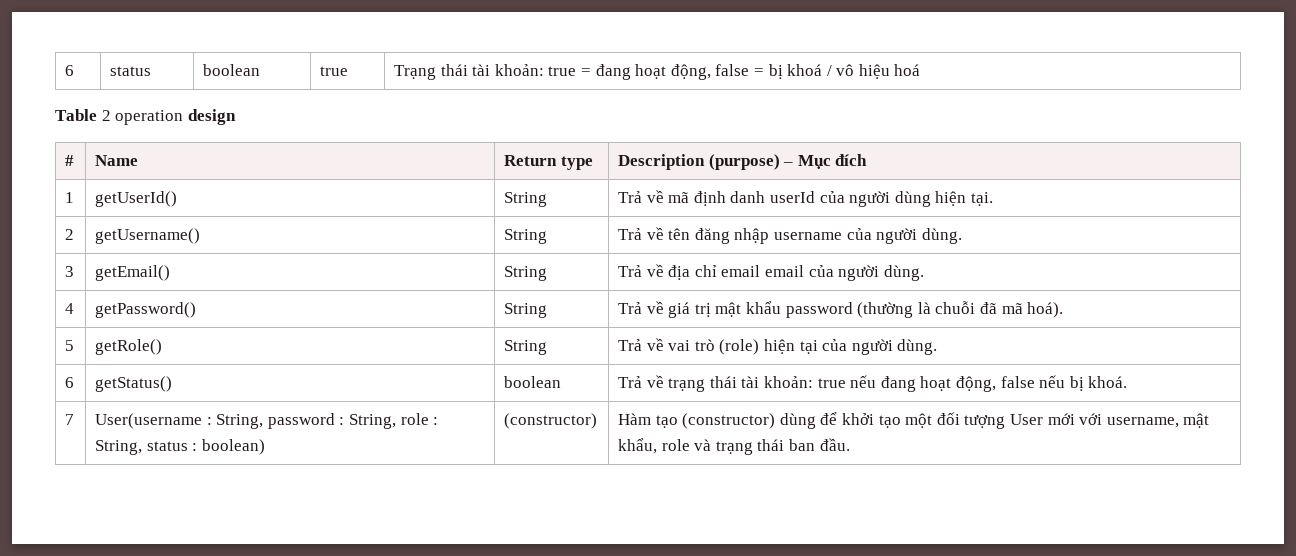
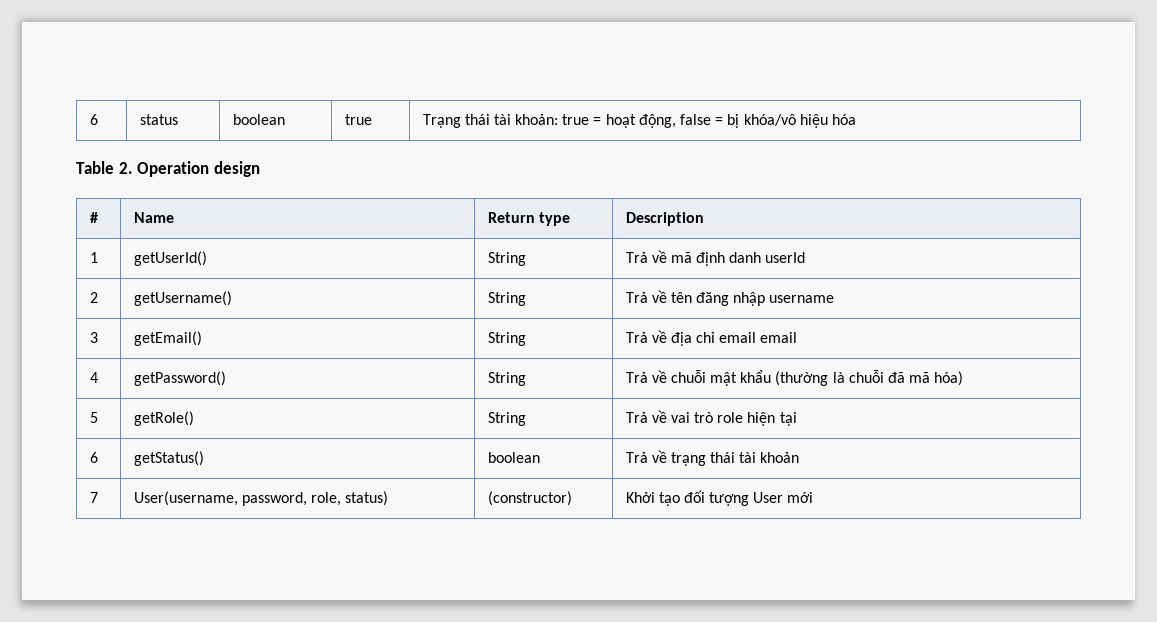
[595,64,631,80] đang -> (602, 121) none
[787,64,921,79] khoá / vô hiệu hoá -> [743,114,856,128] khóa/vô hiệu hóa
[101,110,184,125] 2 operation -> [118,161,210,177] 2. Operation
[708,154,868,170] (purpose) – Mục đích -> (704, 219) none
[819,191,993,207] của người dùng hiện tại. -> (806, 257) none
[846,228,962,244] của người dùng. -> (835, 299) none
[808,265,924,281] của người dùng. -> (798, 337) none
[668,302,711,318] giá trị -> [670,370,706,383] chuỗi
[785,302,853,318] password -> (772, 376) none
[1027,302,1064,318] hoá). -> [934,371,964,386] hóa)
[719,339,760,355] (role) -> [717,412,744,423] role
[822,339,938,355] của người dùng. -> (797, 419) none
[763,375,1128,392] [65,414,75,425] [95,413,439,429] [95,439,265,455] [504,413,598,429] [618,412,1210,429] [618,438,850,455] khoản: true nếu đang hoạt động, false nếu bị khoá. // 7 | User(username : String, password : String, role : String, status : boolean) | (constructor) | Hàm tạo (constructor) dùng để khởi tạo một đối tượng User mới với username, mật khẩu, role và trạng thái ban đầu. -> [760,452,800,463] [89,492,98,503] [133,491,389,506] [487,491,572,506] [625,490,814,506] khoản // 7 | User(username, password, role, status) | (constructor) | Khởi tạo đối tượng User mới

